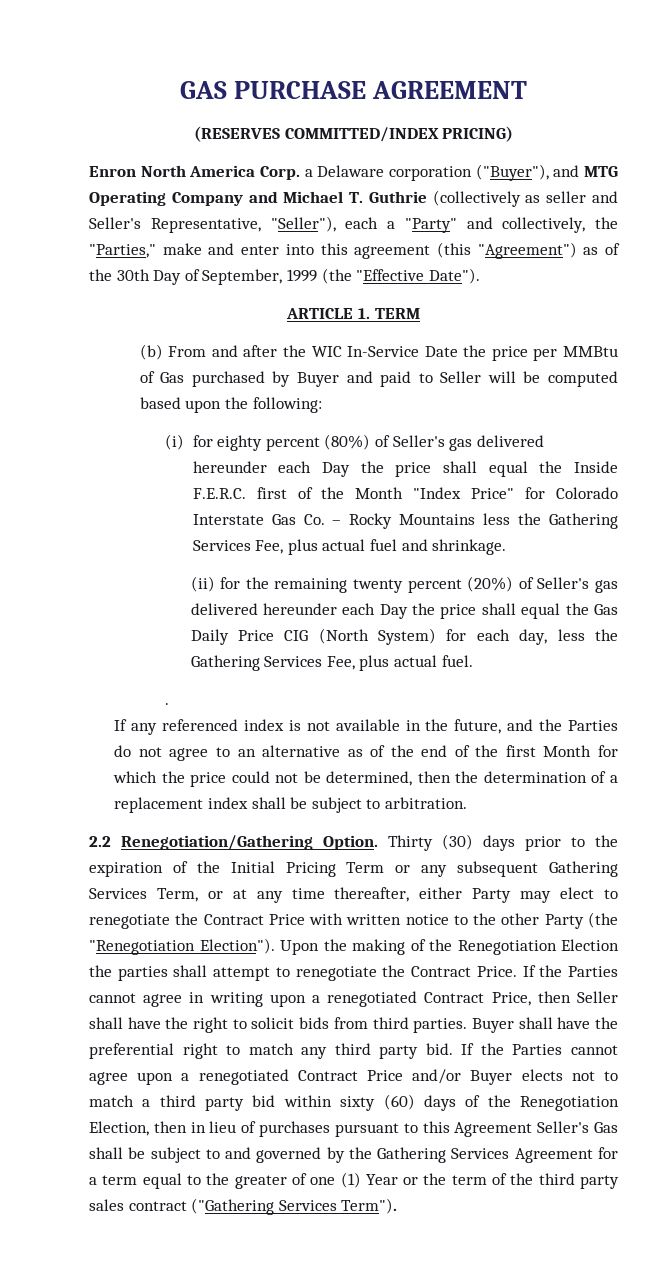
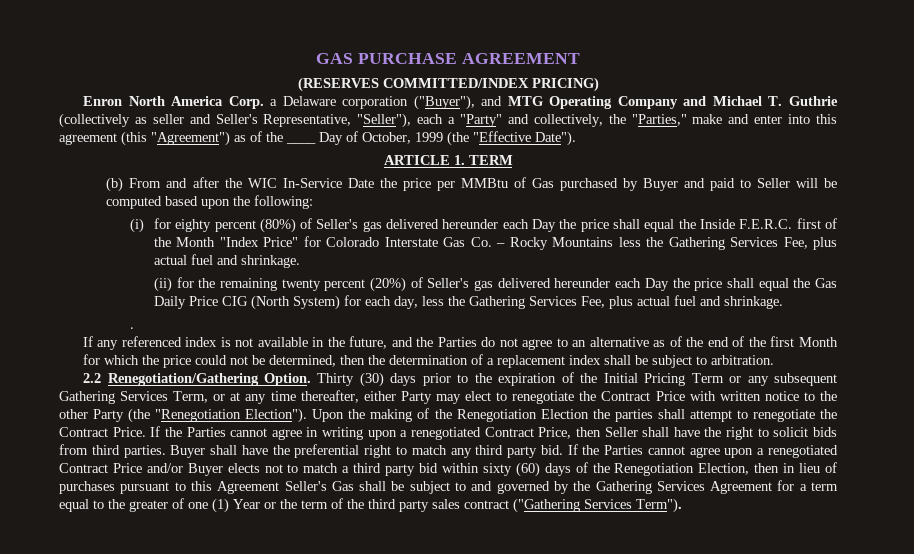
[116,269,150,281] 30th -> [286,142,316,144] ____
[202,269,283,285] September, -> [362,132,411,144] October,
[441,655,473,667] fuel. -> [673,295,783,309] fuel and shrinkage.

